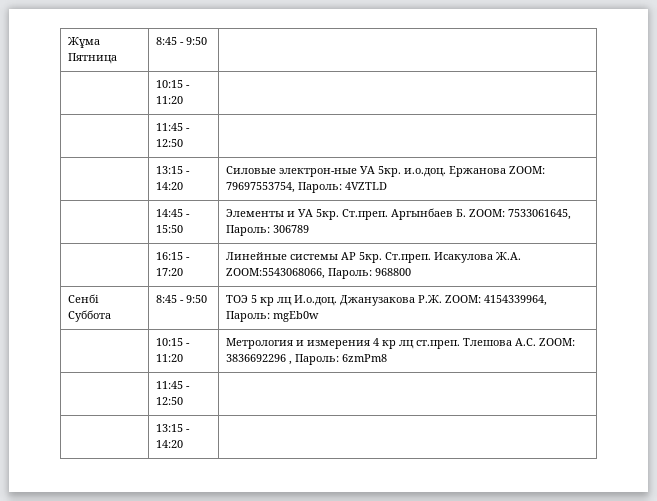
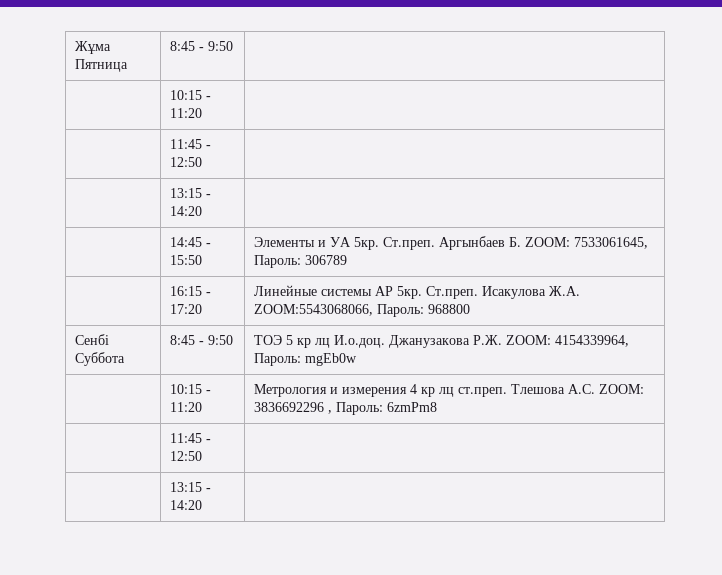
[226,166,546,177] [226,182,388,193] Силовые электрон-ные УА 5кр. и.о.доц. Ержанова ZOOM: 79697553754, Пароль: 4VZTLD -> (202, 211) none

